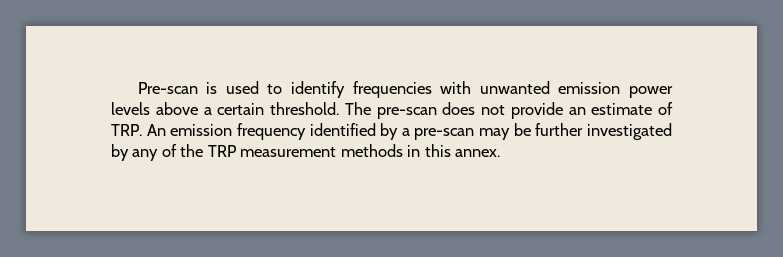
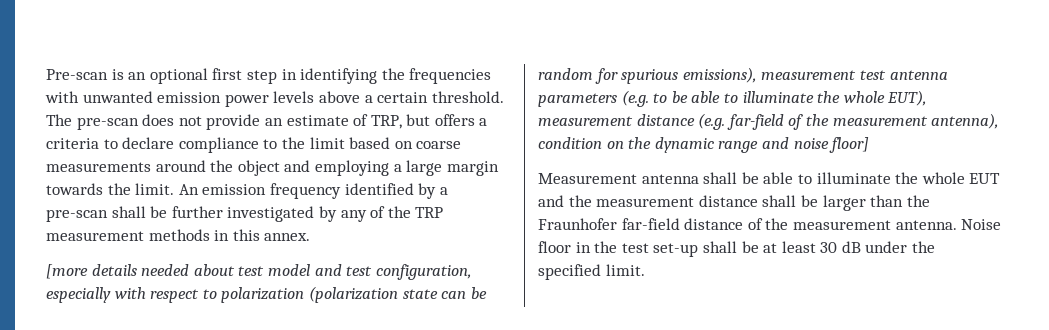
[225,81,345,98] used to identify -> [128,68,405,84] an optional first step in identifying the
[111,124,142,136] TRP. -> [370,114,488,129] [46,137,462,153] [46,160,499,176] [46,183,175,195] TRP, but offers a criteria to declare compliance to the limit based on coarse measurements around the object and employing a large margin towards the limit.
[479,128,511,140] may -> [111,206,146,218] shall
(501, 153) none -> [46,264,472,280] [46,286,487,303] [538,67,948,84] [538,90,928,107] [538,113,1000,130] [538,137,870,153] [538,172,1001,184] [538,195,930,211] [538,218,1002,230] [538,241,936,257] [538,264,645,280] // [more details needed about test model and test configuration, especially with respect to polarization (polarization state can be random for spurious emissions), measurement test antenna parameters (e.g. to be able to illuminate the whole EUT), measurement distance (e.g. far-field of the measurement antenna), condition on the dynamic range and noise floor] // Measurement antenna shall be able to illuminate the whole EUT and the measurement distance shall be larger than the Fraunhofer far-field distance of the measurement antenna. Noise floor in the test set-up shall be at least 30 dB under the specified limit.

